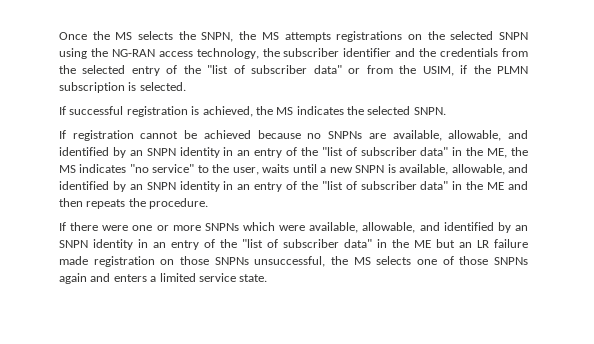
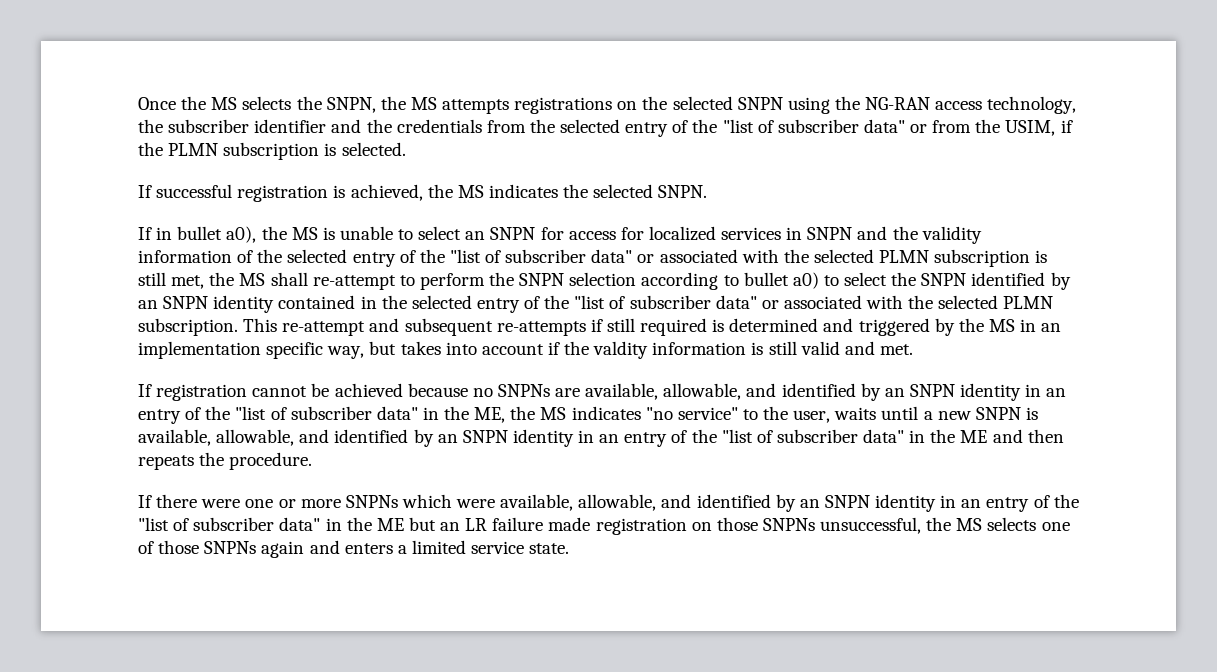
(446, 111) none -> [138,226,982,244] [138,249,1048,267] [138,272,1071,290] [138,295,1054,313] [138,318,1062,336] [138,341,913,359] // If in bullet a0), the MS is unable to select an SNPN for access for localized services in SNPN and the validity information of the selected entry of the "list of subscriber data" or associated with the selected PLMN subscription is still met, the MS shall re-attempt to perform the SNPN selection according to bullet a0) to select the SNPN identified by an SNPN identity contained in the selected entry of the "list of subscriber data" or associated with the selected PLMN subscription. This re-attempt and subsequent re-attempts if still required is determined and triggered by the MS in an implementation specific way, but takes into account if the valdity information is still valid and met.

